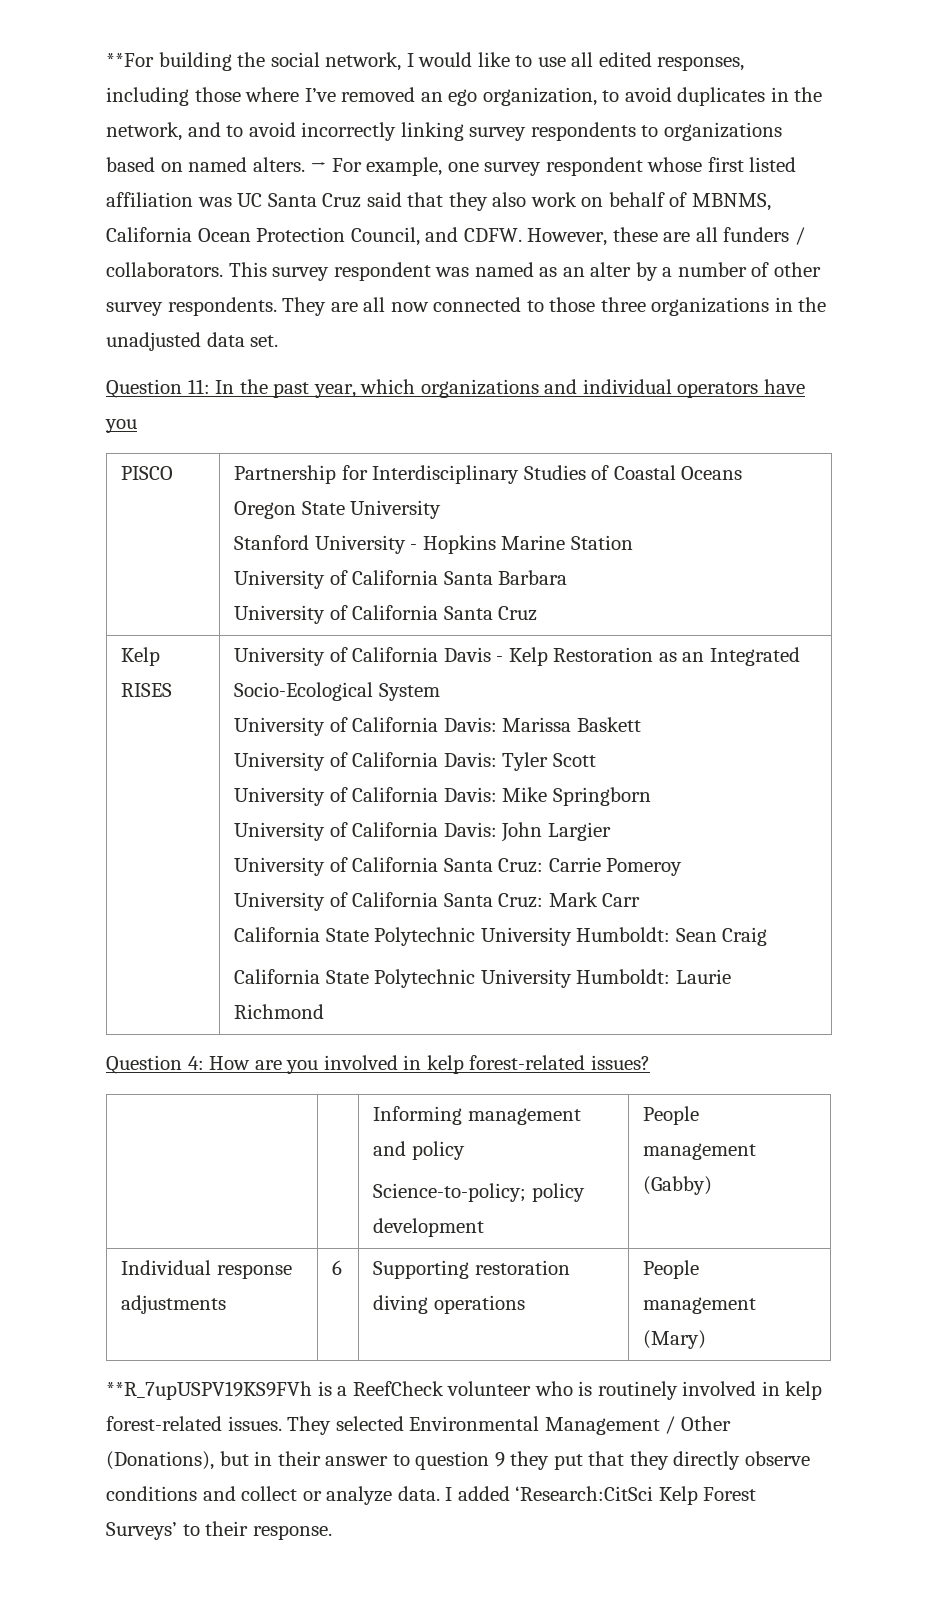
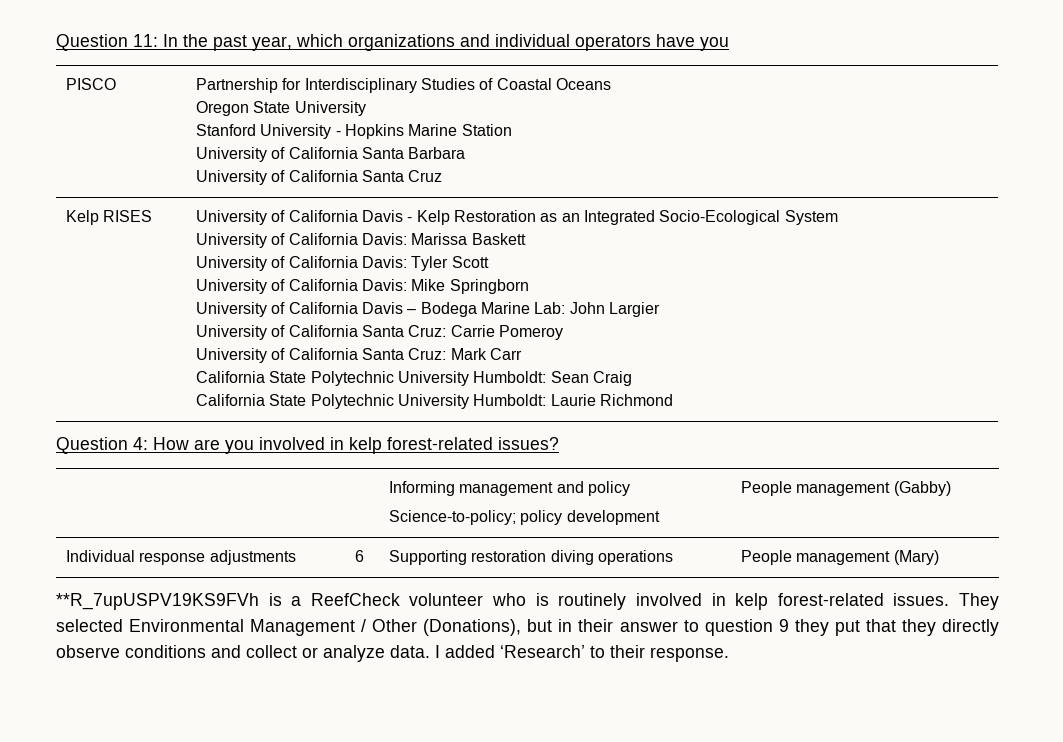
[106,52,745,71] [106,87,823,106] [106,122,782,141] [106,157,797,176] [106,192,771,211] [106,227,805,246] [106,262,821,281] [106,297,827,316] [106,332,279,351] **For building the social network, I would like to use all edited responses, including those where I’ve removed an ego organization, to avoid duplicates in the network, and to avoid incorrectly linking survey respondents to organizations based on named alters. → For example, one survey respondent whose first listed affiliation was UC Santa Cruz said that they also work on behalf of MBNMS, California Ocean Protection Council, and CDFW. However, these are all funders / collaborators. This survey respondent was named as an alter by a number of other survey respondents. They are all now connected to those three organizations in the unadjusted data set. // -> (56, 42) none
[443,822,497,837] Davis: -> [361,302,566,317] Davis – Bodega Marine Lab:
[515,1486,757,1505] [106,1522,177,1540] ‘Research:CitSci Kelp Forest Surveys’ -> [500,645,585,658] ‘Research’

